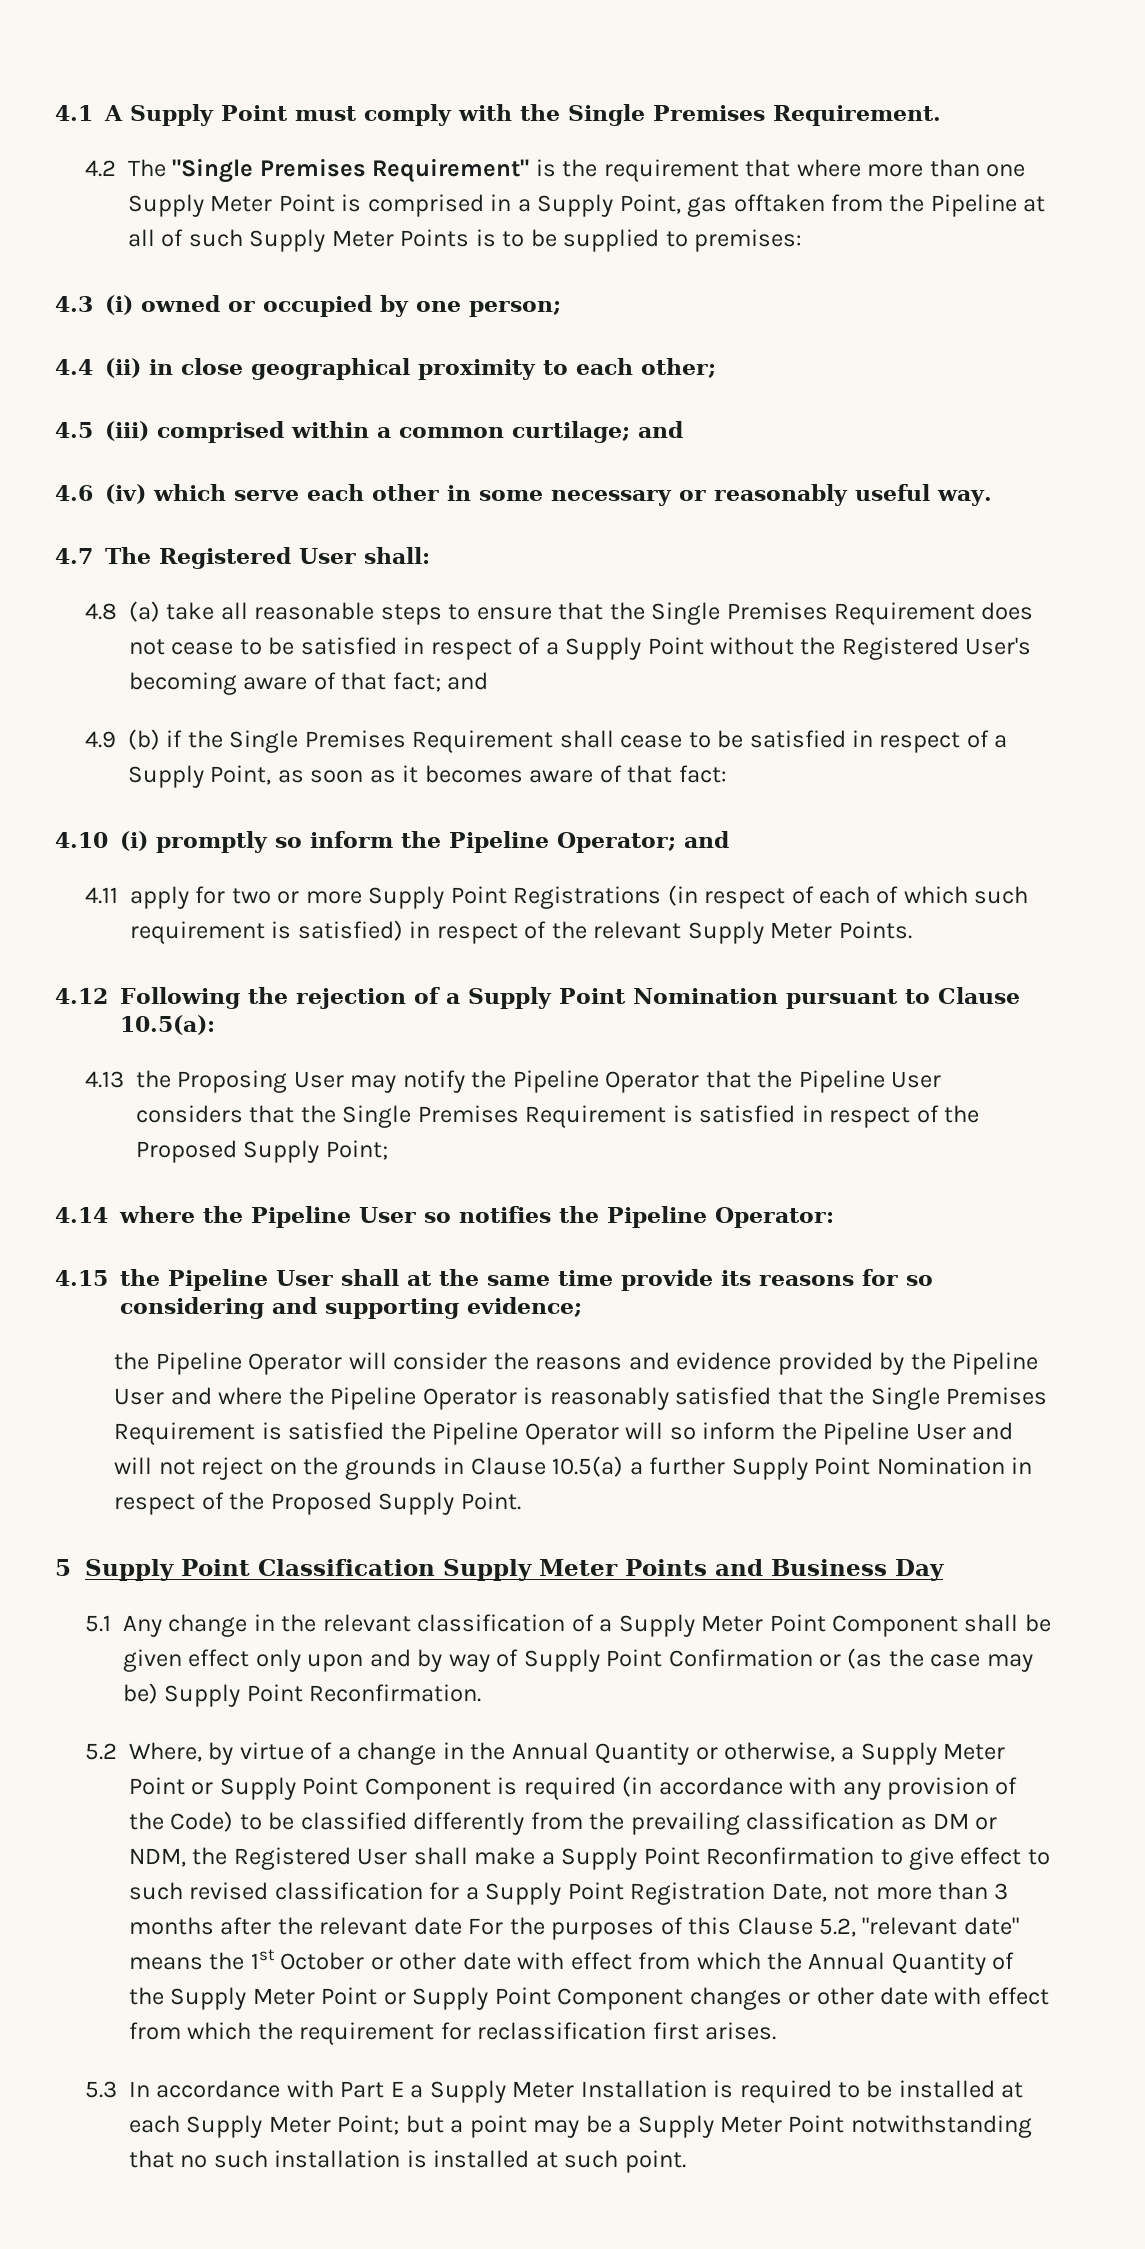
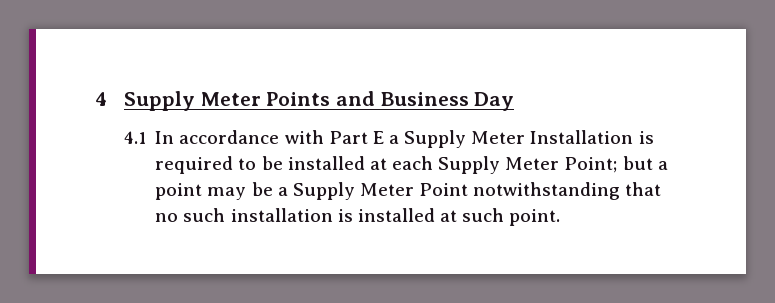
[55,104,941,126] [84,158,1025,183] [127,194,1046,217] [127,229,802,252] [55,295,561,317] [55,358,716,380] [55,421,683,443] [55,484,992,506] [55,547,430,569] [84,601,1034,625] [128,637,1032,660] [128,672,489,695] [84,729,1008,753] [127,765,727,788] [55,831,729,853] [84,885,1029,909] [129,920,912,944] [55,987,1020,1009] [120,1015,215,1035] [84,1070,941,1093] [135,1105,979,1128] [135,1140,388,1163] [55,1206,834,1228] [55,1269,933,1291] [120,1297,582,1319] [114,1352,1039,1375] [114,1387,1048,1410] [114,1422,1014,1445] [114,1456,1033,1480] [114,1492,521,1515] [55,1559,435,1581] 4.1 A Supply Point must comply with the Single Premises Requirement. // 4.2 The "Single Premises Requirement" is the requirement that where more than one Supply Meter Point is comprised in a Supply Point, gas offtaken from the Pipeline at all of such Supply Meter Points is to be supplied to premises: // 4.3 (i) owned or occupied by one person; // 4.4 (ii) in close geographical proximity to each other; // 4.5 (iii) comprised within a common curtilage; and // 4.6 (iv) which serve each other in some necessary or reasonably useful way. // 4.7 The Registered User shall: // 4.8 (a) take all reasonable steps to ensure that the Single Premises Requirement does not cease to be satisfied in respect of a Supply Point without the Registered User's becoming aware of that fact; and // 4.9 (b) if the Single Premises Requirement shall cease to be satisfied in respect of a Supply Point, as soon as it becomes aware of that fact: // 4.10 (i) promptly so inform the Pipeline Operator; and // 4.11 apply for two or more Supply Point Registrations (in respect of each of which such requirement is satisfied) in respect of the relevant Supply Meter Points. // 4.12 Following the rejection of a Supply Point Nomination pursuant to Clause 10.5(a): // 4.13 the Proposing User may notify the Pipeline Operator that the Pipeline User considers that the Single Premises Requirement is satisfied in respect of the Proposed Supply Point; // 4.14 where the Pipeline User so notifies the Pipeline Operator: // 4.15 the Pipeline User shall at the same time provide its reasons for so considering and supporting evidence; // the Pipeline Operator will consider the reasons and evidence provided by the Pipeline User and where the Pipeline Operator is reasonably satisfied that the Single Premises Requirement is satisfied the Pipeline Operator will so inform the Pipeline User and will not reject on the grounds in Clause 10.5(a) a further Supply Point Nomination in respect of the Proposed Supply Point. // 5 Supply Point Classification -> [95,92,107,106] 4
[84,1614,1051,1637] [122,1648,1033,1672] [122,1683,482,1707] [84,1742,1006,1765] [128,1776,1018,1800] [128,1811,998,1835] [128,1847,1050,1870] [128,1882,1009,1905] [128,1917,1019,1940] [128,1949,1015,1975] [128,1987,1049,2010] [128,2022,777,2045] [84,2081,117,2098] 5.1 Any change in the relevant classification of a Supply Meter Point Component shall be given effect only upon and by way of Supply Point Confirmation or (as the case may be) Supply Point Reconfirmation. // 5.2 Where, by virtue of a change in the Annual Quantity or otherwise, a Supply Meter Point or Supply Point Component is required (in accordance with any provision of the Code) to be classified differently from the prevailing classification as DM or NDM, the Registered User shall make a Supply Point Reconfirmation to give effect to such revised classification for a Supply Point Registration Date, not more than 3 months after the relevant date For the purposes of this Clause 5.2, "relevant date" means the 1st October or other date with effect from which the Annual Quantity of the Supply Meter Point or Supply Point Component changes or other date with effect from which the requirement for reclassification first arises. // 5.3 -> [123,131,146,144] 4.1

